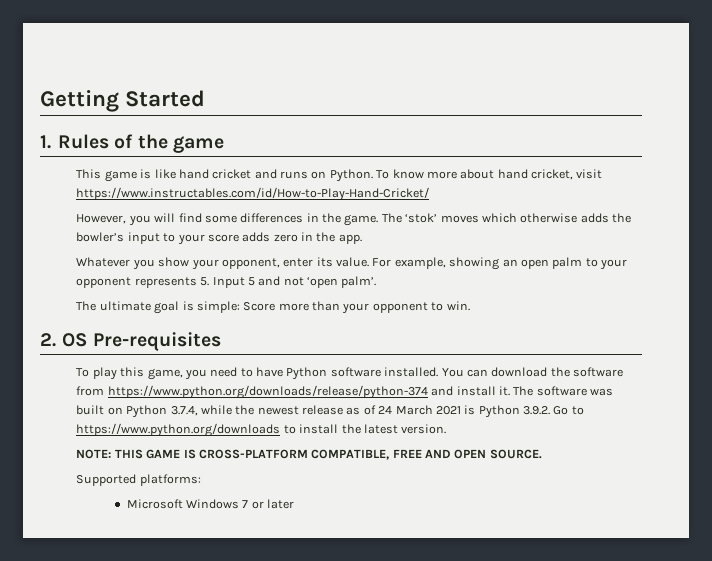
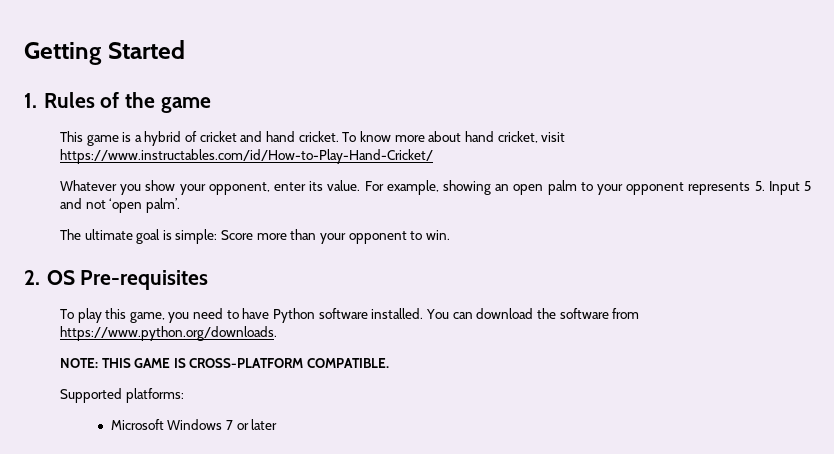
[154,169,373,182] like hand cricket and runs on Python. -> [134,131,339,146] a hybrid of cricket and hand cricket.
[76,213,632,226] [76,232,362,245] // However, you will find some differences in the game. The ‘stok’ moves which otherwise adds the bowler’s input to your score adds zero in the app. -> (433, 156) none
[107,385,614,399] [76,405,584,418] [76,423,447,437] https://www.python.org/downloads/release/python-374 and install it. The software was built on Python 3.7.4, while the newest release as of 24 March 2021 is Python 3.9.2. Go to https://www.python.org/downloads to install the latest version. -> [59,326,277,341] https://www.python.org/downloads.
[311,449,542,460] COMPATIBLE, FREE AND OPEN SOURCE. -> [307,358,390,368] COMPATIBLE.

